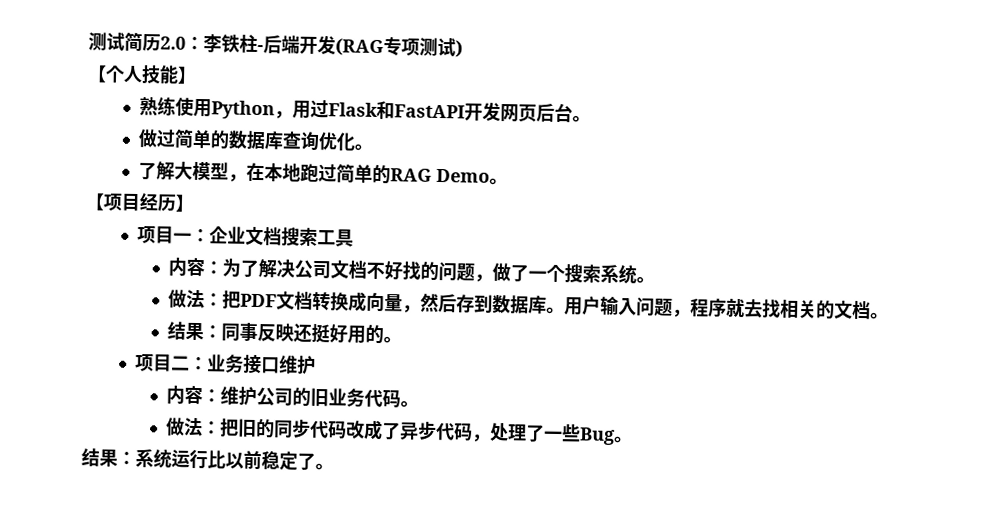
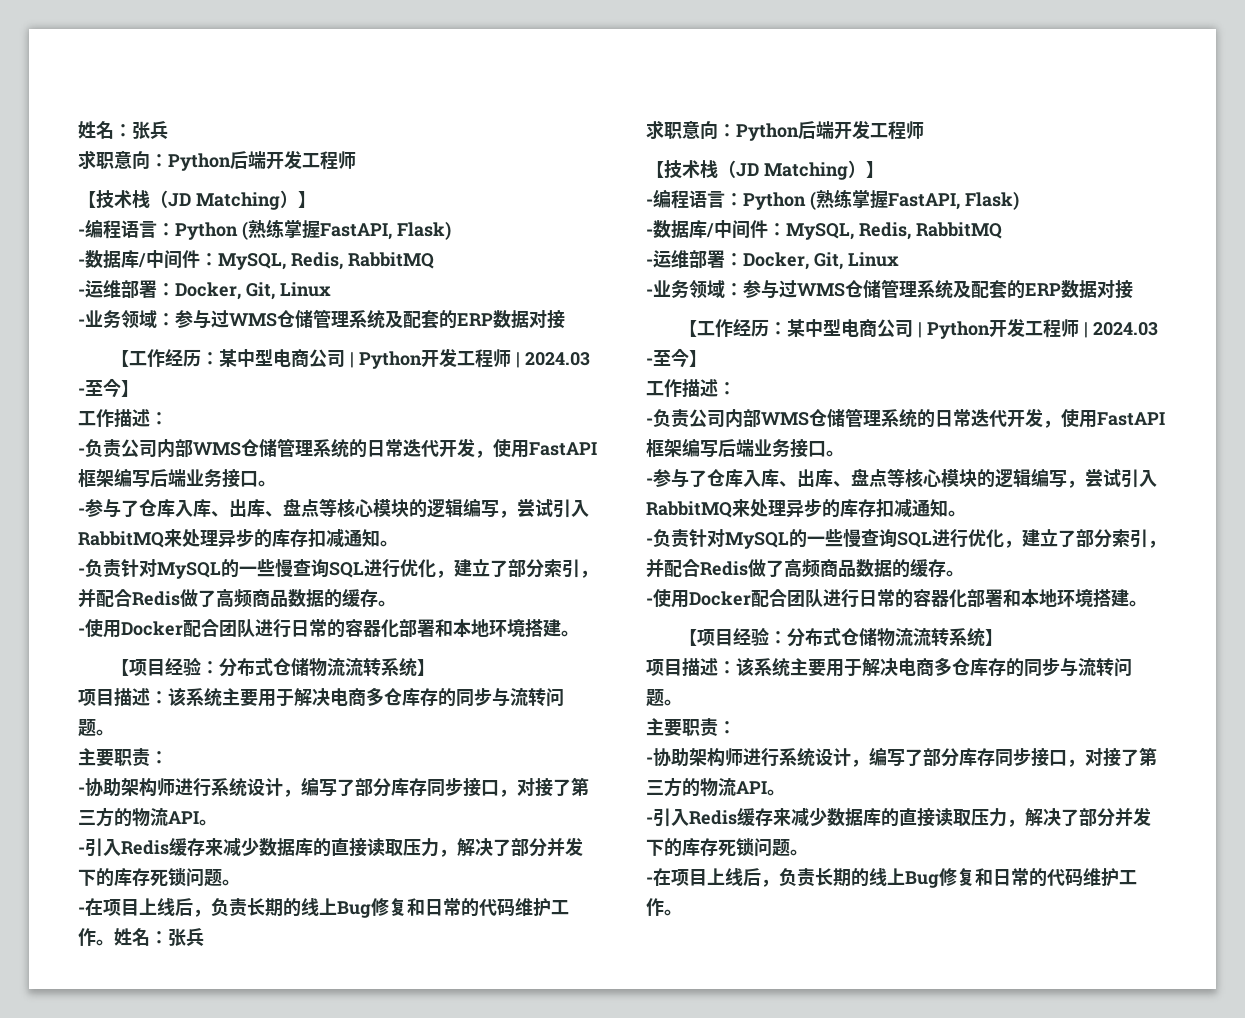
[88,31,463,58] [87,65,197,85] [138,96,591,123] [137,128,373,152] [137,161,508,186] [85,193,195,212] [136,225,354,247] [168,257,656,285] [168,289,890,320] [167,321,403,345] [134,353,316,375] [166,385,420,408] [166,417,634,445] [81,448,316,471] 测试简历2.0：李铁柱-后端开发(RAG专项测试) // 【个人技能】 // 熟练使用Python，用过Flask和FastAPI开发网页后台。 // 做过简单的数据库查询优化。 // 了解大模型，在本地跑过简单的RAG Demo。 // 【项目经历】 // 项目一：企业文档搜索工具 // 内容：为了解决公司文档不好找的问题，做了一个搜索系统。 // 做法：把PDF文档转换成向量，然后存到数据库。用户输入问题，程序就去找相关的文档。 // 结果：同事反映还挺好用的。 // 项目二：业务接口维护 // 内容：维护公司的旧业务代码。 // 做法：把旧的同步代码改成了异步代码，处理了一些Bug。 // 结果：系统运行比以前稳定了 -> [78,121,168,140] [78,150,356,171] [78,190,316,210] [78,219,451,240] [78,250,434,270] [78,280,331,300] [78,309,565,329] [111,348,590,369] [78,378,139,397] [78,409,168,427] [78,438,597,458] [78,468,276,488] [78,498,589,518] [78,529,398,548] [78,559,598,579] [78,588,396,608] [78,619,579,638] [111,657,436,677] [78,687,564,707] [78,719,114,737] [78,748,168,767] [78,777,589,797] [78,807,217,827] [78,837,583,857] [78,868,240,887] [78,898,569,918] [78,928,204,947] [646,120,924,141] [646,160,884,180] [646,189,1019,210] [646,220,1002,240] [646,250,899,270] [646,279,1133,299] [679,318,1158,339] [646,348,707,367] [646,379,736,397] [646,408,1165,428] [646,438,844,458] [646,468,1157,488] [646,499,966,518] [646,529,1166,549] [646,558,964,578] [646,589,1147,608] [679,627,1004,647] [646,657,1132,677] [646,689,682,707] [646,718,736,737] [646,747,1157,767] [646,777,785,797] [646,807,1151,827] [646,838,808,857] [646,868,1137,888] [646,898,664,916] 姓名：张兵 // 求职意向：Python后端开发工程师 // 【技术栈（JD Matching）】 // -编程语言：Python (熟练掌握FastAPI, Flask) // -数据库/中间件：MySQL, Redis, RabbitMQ // -运维部署：Docker, Git, Linux // -业务领域：参与过WMS仓储管理系统及配套的ERP数据对接 // 【工作经历：某中型电商公司 | Python开发工程师 | 2024.03 -至今】 // 工作描述： // -负责公司内部WMS仓储管理系统的日常迭代开发，使用FastAPI框架编写后端业务接口。 // -参与了仓库入库、出库、盘点等核心模块的逻辑编写，尝试引入RabbitMQ来处理异步的库存扣减通知。 // -负责针对MySQL的一些慢查询SQL进行优化，建立了部分索引，并配合Redis做了高频商品数据的缓存。 // -使用Docker配合团队进行日常的容器化部署和本地环境搭建。 // 【项目经验：分布式仓储物流流转系统】 // 项目描述：该系统主要用于解决电商多仓库存的同步与流转问题。 // 主要职责： // -协助架构师进行系统设计，编写了部分库存同步接口，对接了第三方的物流API。 // -引入Redis缓存来减少数据库的直接读取压力，解决了部分并发下的库存死锁问题。 // -在项目上线后，负责长期的线上Bug修复和日常的代码维护工作。姓名：张兵 // 求职意向：Python后端开发工程师 // 【技术栈（JD Matching）】 // -编程语言：Python (熟练掌握FastAPI, Flask) // -数据库/中间件：MySQL, Redis, RabbitMQ // -运维部署：Docker, Git, Linux // -业务领域：参与过WMS仓储管理系统及配套的ERP数据对接 // 【工作经历：某中型电商公司 | Python开发工程师 | 2024.03 -至今】 // 工作描述： // -负责公司内部WMS仓储管理系统的日常迭代开发，使用FastAPI框架编写后端业务接口。 // -参与了仓库入库、出库、盘点等核心模块的逻辑编写，尝试引入RabbitMQ来处理异步的库存扣减通知。 // -负责针对MySQL的一些慢查询SQL进行优化，建立了部分索引，并配合Redis做了高频商品数据的缓存。 // -使用Docker配合团队进行日常的容器化部署和本地环境搭建。 // 【项目经验：分布式仓储物流流转系统】 // 项目描述：该系统主要用于解决电商多仓库存的同步与流转问题。 // 主要职责： // -协助架构师进行系统设计，编写了部分库存同步接口，对接了第三方的物流API。 // -引入Redis缓存来减少数据库的直接读取压力，解决了部分并发下的库存死锁问题。 // -在项目上线后，负责长期的线上Bug修复和日常的代码维护工作

